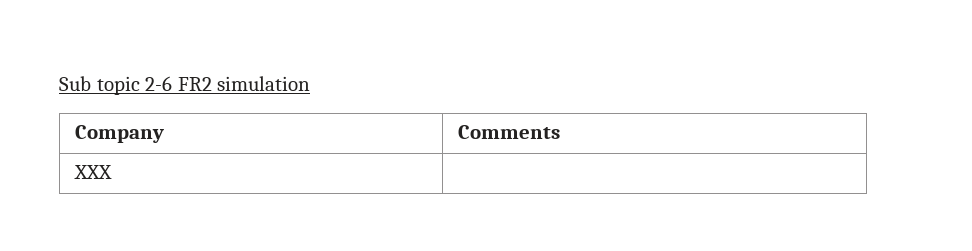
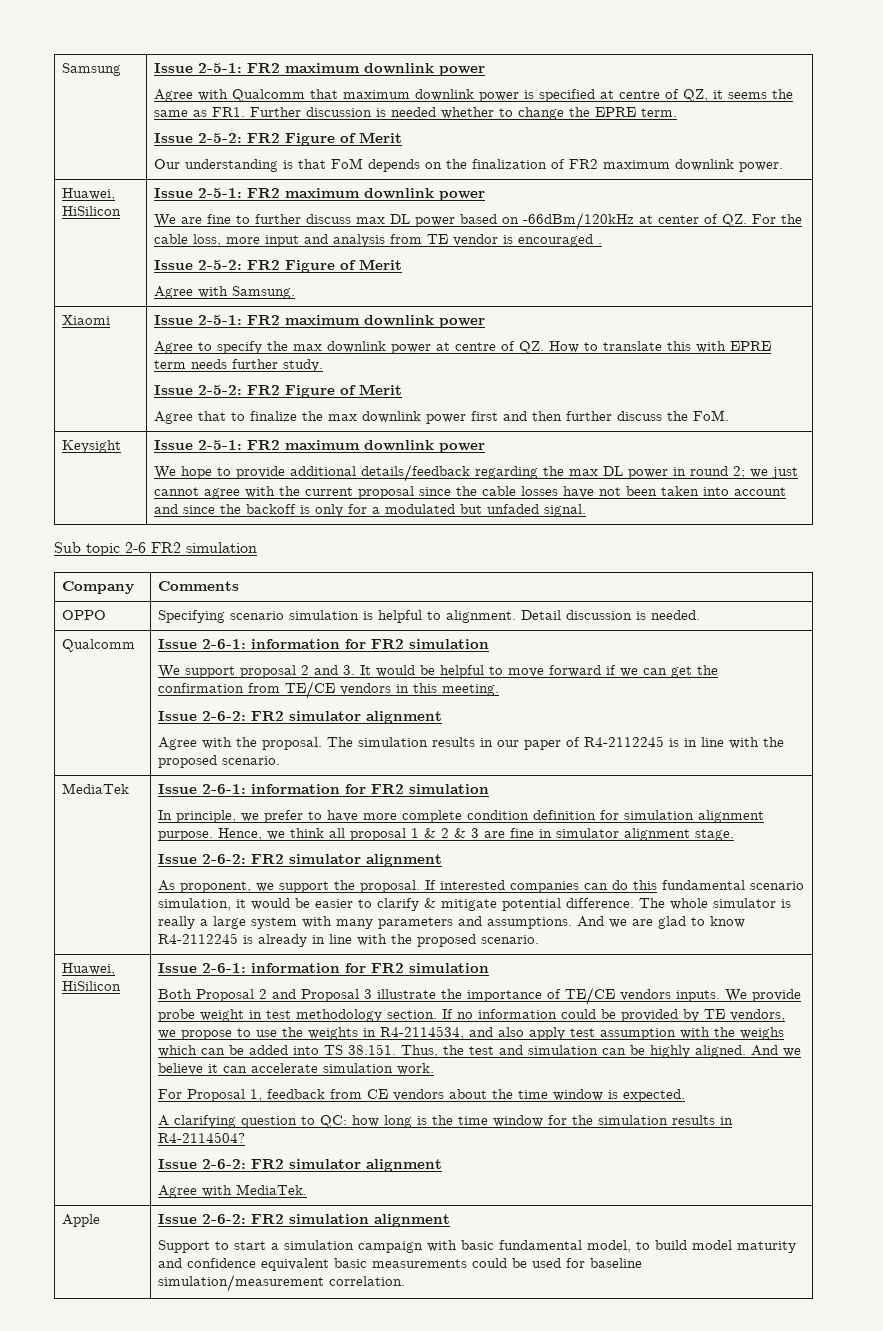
(59, 83) none -> [61,63,121,76] [153,63,485,76] [153,89,793,102] [153,107,677,120] [153,132,402,146] [153,158,783,172] [61,188,115,201] [61,206,121,216] [153,188,485,201] [153,212,802,230] [153,234,602,247] [153,259,402,273] [153,286,295,299] [61,315,110,325] [153,315,485,328] [153,341,771,354] [153,359,323,372] [153,384,402,398] [153,410,729,424] [61,440,121,453] [153,440,485,453] [153,464,798,482] [153,486,786,499] [153,504,586,517] Samsung | Issue 2-5-1: FR2 maximum downlink power // Agree with Qualcomm that maximum downlink power is specified at centre of QZ, it seems the same as FR1. Further discussion is needed whether to change the EPRE term. // Issue 2-5-2: FR2 Figure of Merit // Our understanding is that FoM depends on the finalization of FR2 maximum downlink power. // Huawei, HiSilicon | Issue 2-5-1: FR2 maximum downlink power // We are fine to further discuss max DL power based on -66dBm/120kHz at center of QZ. For the cable loss, more input and analysis from TE vendor is encouraged . // Issue 2-5-2: FR2 Figure of Merit // Agree with Samsung. // Xiaomi | Issue 2-5-1: FR2 maximum downlink power // Agree to specify the max downlink power at centre of QZ. How to translate this with EPRE term needs further study. // Issue 2-5-2: FR2 Figure of Merit // Agree that to finalize the max downlink power first and then further discuss the FoM. // Keysight | Issue 2-5-1: FR2 maximum downlink power // We hope to provide additional details/feedback regarding the max DL power in round 2; we just cannot agree with the current proposal since the cable losses have not been taken into account and since the backoff is only for a modulated but unfaded signal. //
[73,165,112,179] XXX | -> [61,610,106,620] [157,610,700,623] [61,639,135,652] [157,639,489,649] [157,665,718,678] [157,681,499,699] [157,711,442,724] [157,736,784,750] [157,755,280,768] [61,783,129,794] [157,784,489,794] [157,810,764,823] [157,828,734,841] [157,854,442,867] [157,880,804,893] [157,898,791,911] [157,916,745,929] [157,933,539,947] [61,963,115,976] [61,981,121,991] [157,963,489,973] [157,987,801,1005] [157,1009,785,1022] [157,1026,784,1040] [157,1044,801,1058] [157,1063,434,1075] [157,1089,685,1102] [157,1115,733,1128] [157,1132,245,1143] [157,1159,442,1172] [157,1184,307,1198] [61,1214,100,1227] [157,1214,450,1227] [157,1240,796,1253] [157,1258,642,1271] [157,1274,405,1292] OPPO | Specifying scenario simulation is helpful to alignment. Detail discussion is needed. // Qualcomm | Issue 2-6-1: information for FR2 simulation // We support proposal 2 and 3. It would be helpful to move forward if we can get the confirmation from TE/CE vendors in this meeting. // Issue 2-6-2: FR2 simulator alignment // Agree with the proposal. The simulation results in our paper of R4-2112245 is in line with the proposed scenario. // MediaTek | Issue 2-6-1: information for FR2 simulation // In principle, we prefer to have more complete condition definition for simulation alignment purpose. Hence, we think all proposal 1 & 2 & 3 are fine in simulator alignment stage. // Issue 2-6-2: FR2 simulator alignment // As proponent, we support the proposal. If interested companies can do this fundamental scenario simulation, it would be easier to clarify & mitigate potential difference. The whole simulator is really a large system with many parameters and assumptions. And we are glad to know R4-2112245 is already in line with the proposed scenario. // Huawei, HiSilicon | Issue 2-6-1: information for FR2 simulation // Both Proposal 2 and Proposal 3 illustrate the importance of TE/CE vendors inputs. We provide probe weight in test methodology section. If no information could be provided by TE vendors, we propose to use the weights in R4-2114534, and also apply test assumption with the weighs which can be added into TS 38.151. Thus, the test and simulation can be highly aligned. And we believe it can accelerate simulation work. // For Proposal 1, feedback from CE vendors about the time window is expected. // A clarifying question to QC: how long is the time window for the simulation results in R4-2114504? // Issue 2-6-2: FR2 simulator alignment // Agree with MediaTek. // Apple | Issue 2-6-2: FR2 simulation alignment // Support to start a simulation campaign with basic fundamental model, to build model maturity and confidence equivalent basic measurements could be used for baseline simulation/measurement correlation.

